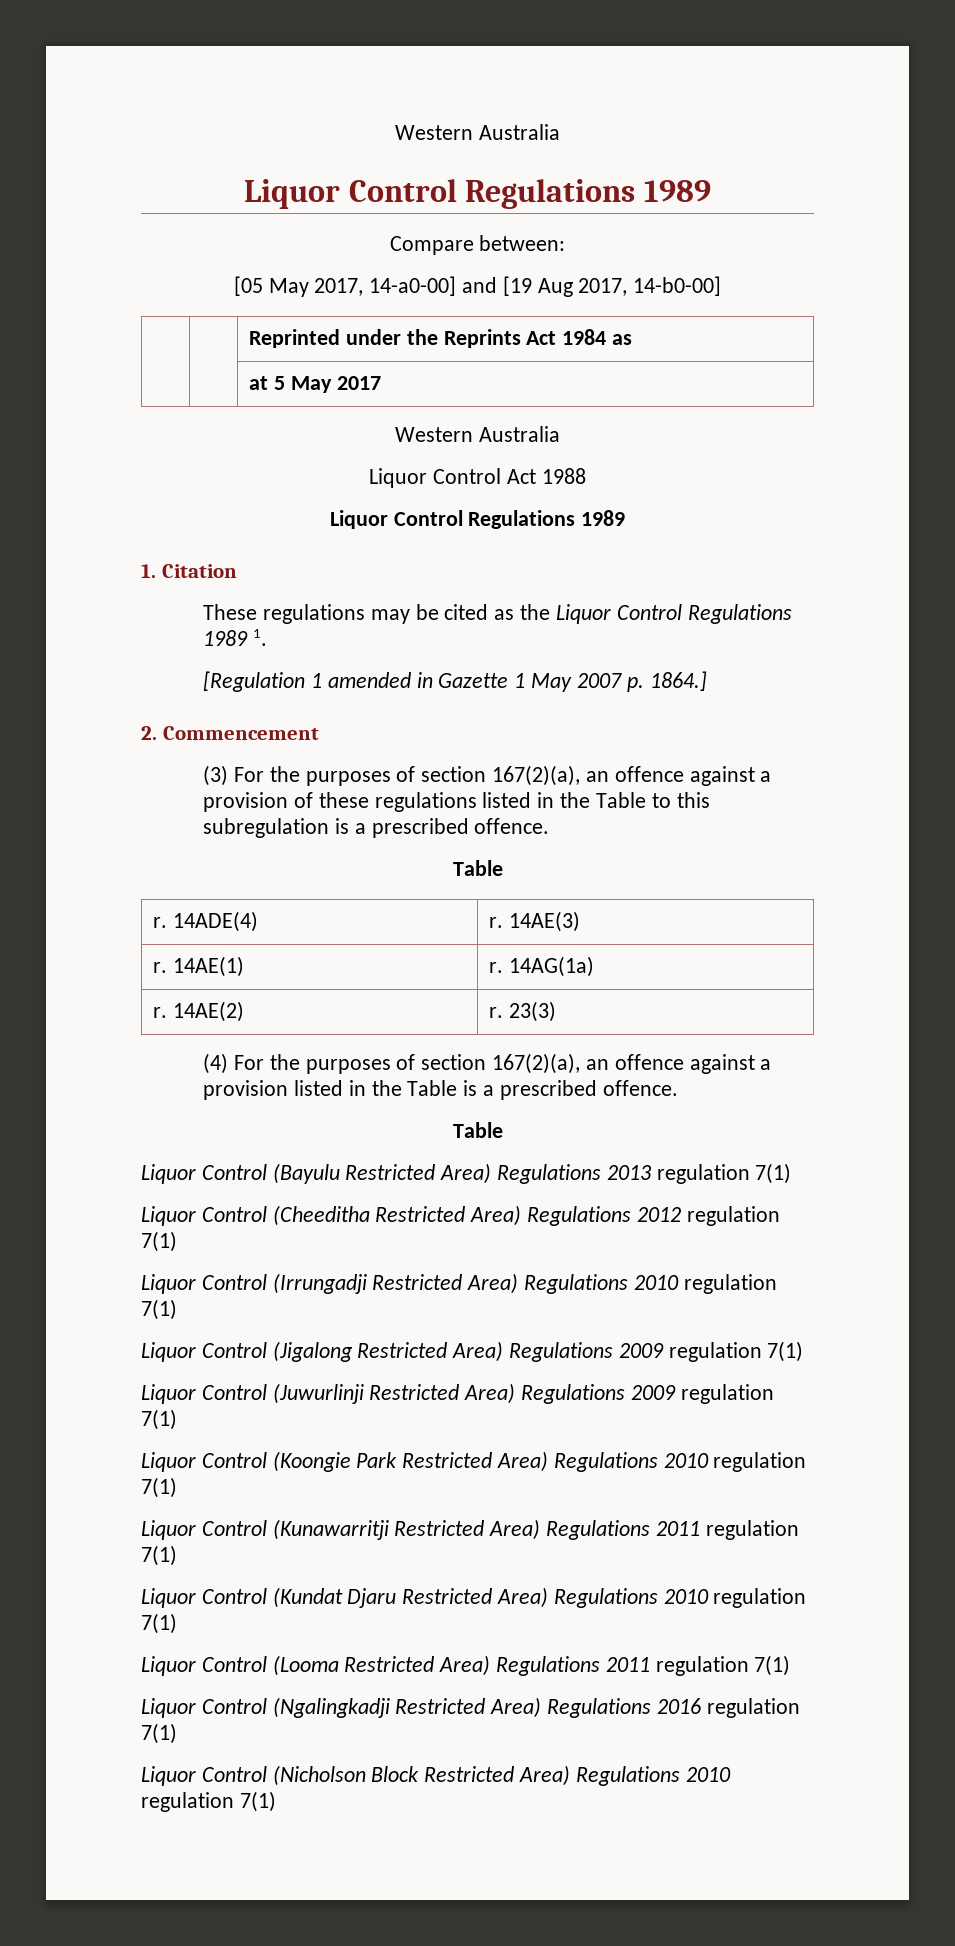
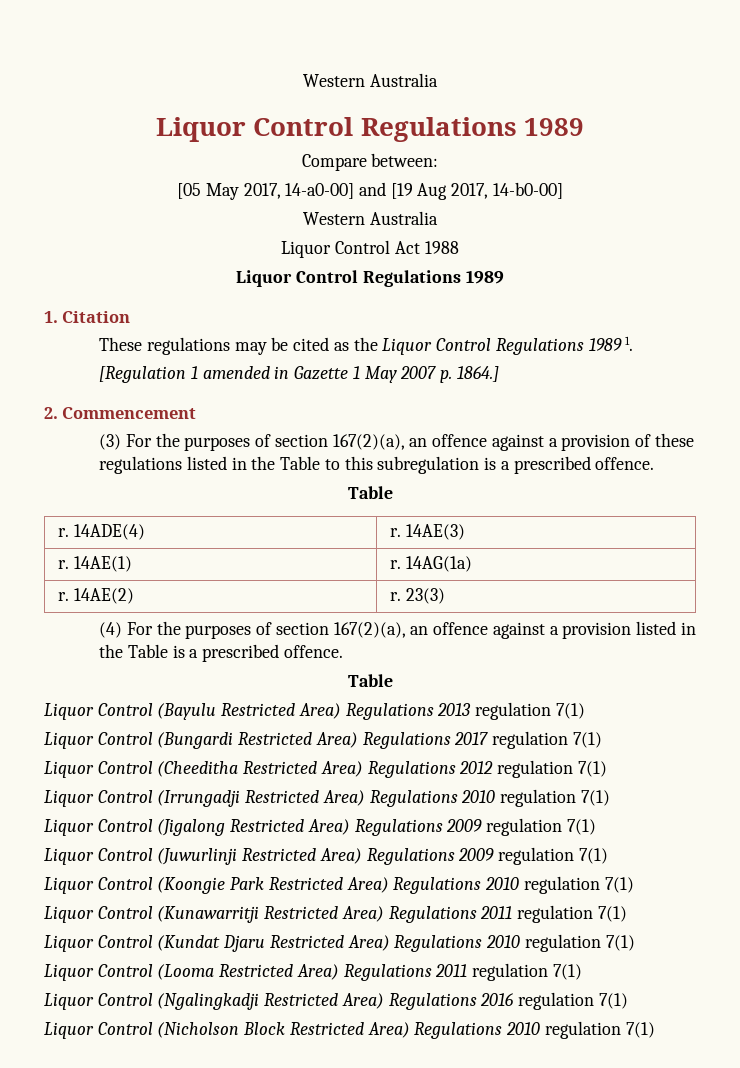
[249,329,633,348] [249,376,381,393] // | | Reprinted under the Reprints Act 1984 as // | | at 5 May 2017 -> (563, 190) none
(792, 1173) none -> [44,731,602,749] // Liquor Control (Bungardi Restricted Area) Regulations 2017 regulation 7(1)

